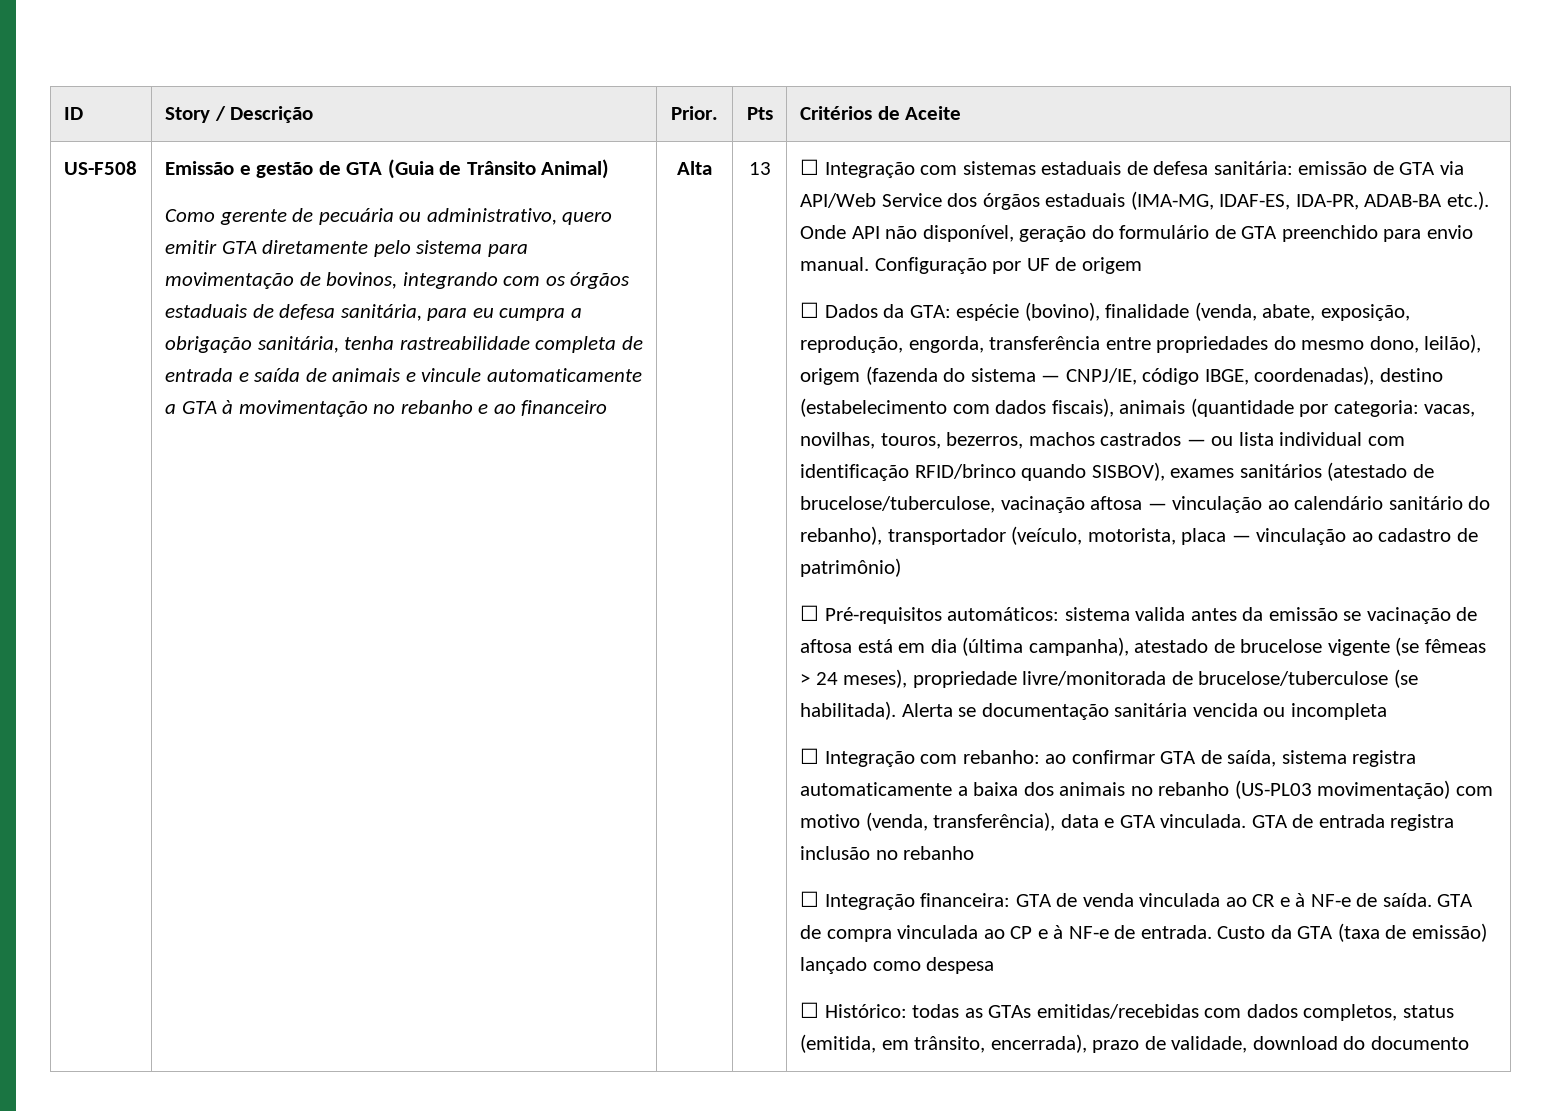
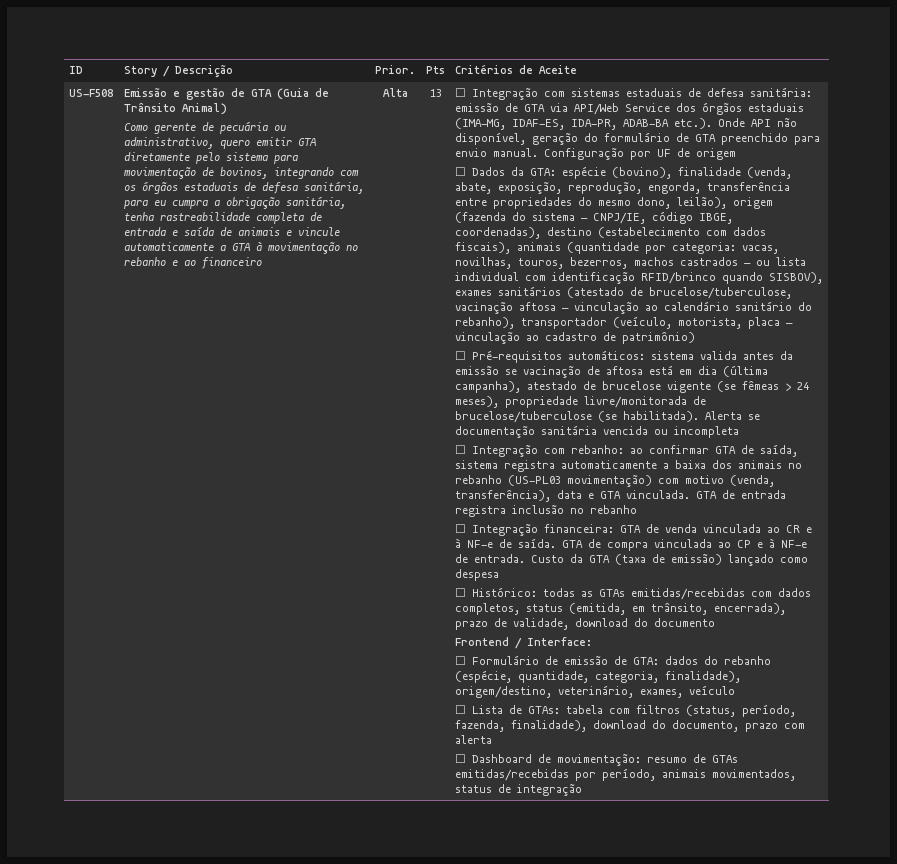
(1469, 1043) none -> [455,637,593,649] [455,655,772,665] [455,670,742,683] [455,685,736,698] [455,704,797,717] [455,720,806,732] [455,735,493,744] [455,754,739,766] [455,768,797,781] [455,784,583,796] // Frontend / Interface: // ☐ Formulário de emissão de GTA: dados do rebanho (espécie, quantidade, categoria, finalidade), origem/destino, veterinário, exames, veículo // ☐ Lista de GTAs: tabela com filtros (status, período, fazenda, finalidade), download do documento, prazo com alerta // ☐ Dashboard de movimentação: resumo de GTAs emitidas/recebidas por período, animais movimentados, status de integração

